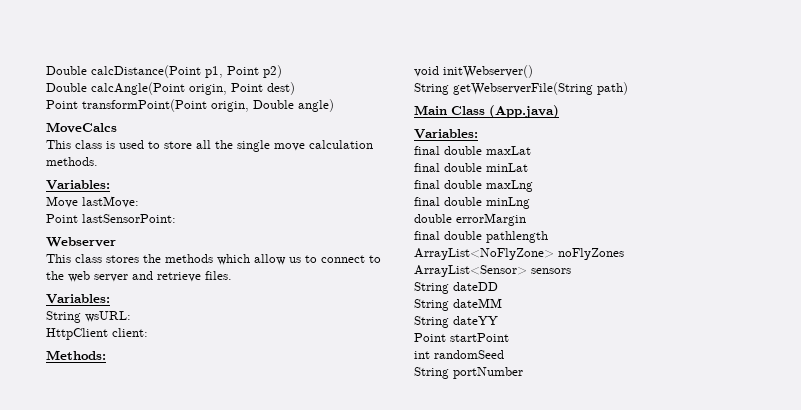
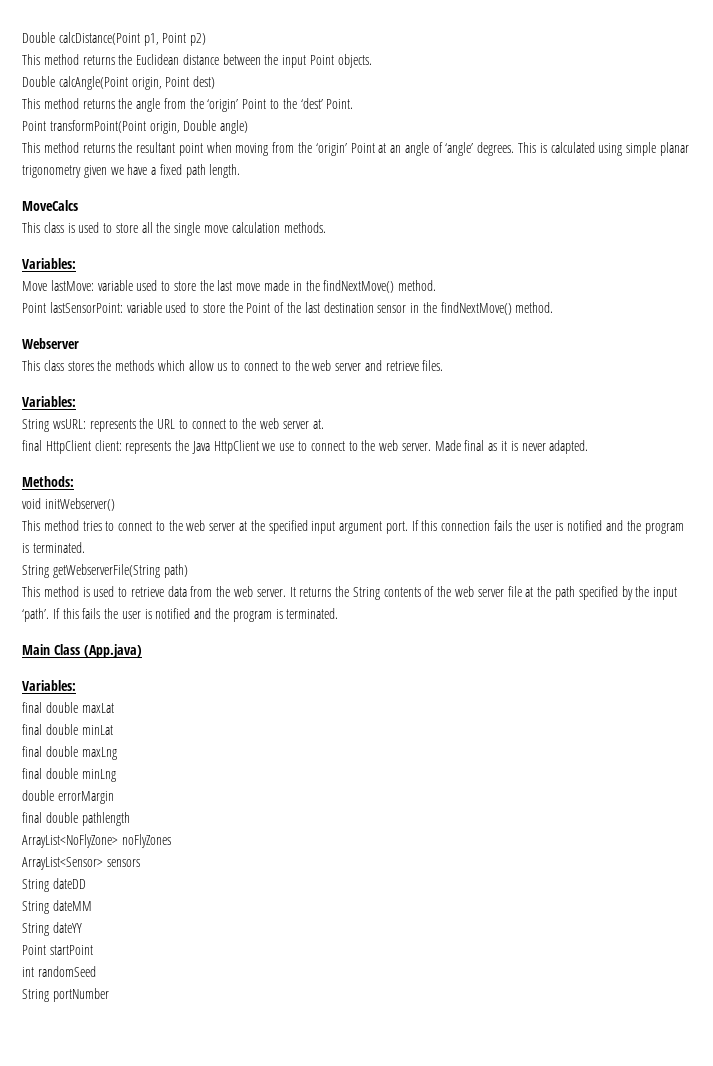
(282, 71) none -> [22,54,372,68] // This method returns the Euclidean distance between the input Point objects.
(295, 88) none -> [22,98,354,112] // This method returns the angle from the ‘origin’ Point to the ‘dest’ Point.
(334, 105) none -> [22,142,689,156] [22,164,241,178] // This method returns the resultant point when moving from the ‘origin’ Point at an angle of ‘angle’ degrees. This is calculated using simple planar trigonometry given we have a fixed path length.
[46,214,176,223] // Point lastSensorPoint: -> [97,280,437,293] [22,302,554,315] variable used to store the last move made in the findNextMove() method. // Point lastSensorPoint: variable used to store the Point of the last destination sensor in the findNextMove() method.
[46,328,148,340] [46,350,106,360] [414,65,533,78] [414,82,628,95] // HttpClient client: // Methods: // void initWebserver() // String getWebserverFile(String path) -> [89,418,324,432] [22,440,589,454] [22,476,74,487] [22,498,115,511] [22,520,684,534] [22,542,85,553] [22,564,188,578] [22,586,678,600] [22,608,339,622] represents the URL to connect to the web server at. // final HttpClient client: represents the Java HttpClient we use to connect to the web server. Made final as it is never adapted. // Methods: // void initWebserver() // This method tries to connect to the web server at the specified input argument port. If this connection fails the user is notified and the program is terminated. // String getWebserverFile(String path) // This method is used to retrieve data from the web server. It returns the String contents of the web server file at the path specified by the input ‘path’. If this fails the user is notified and the program is terminated.

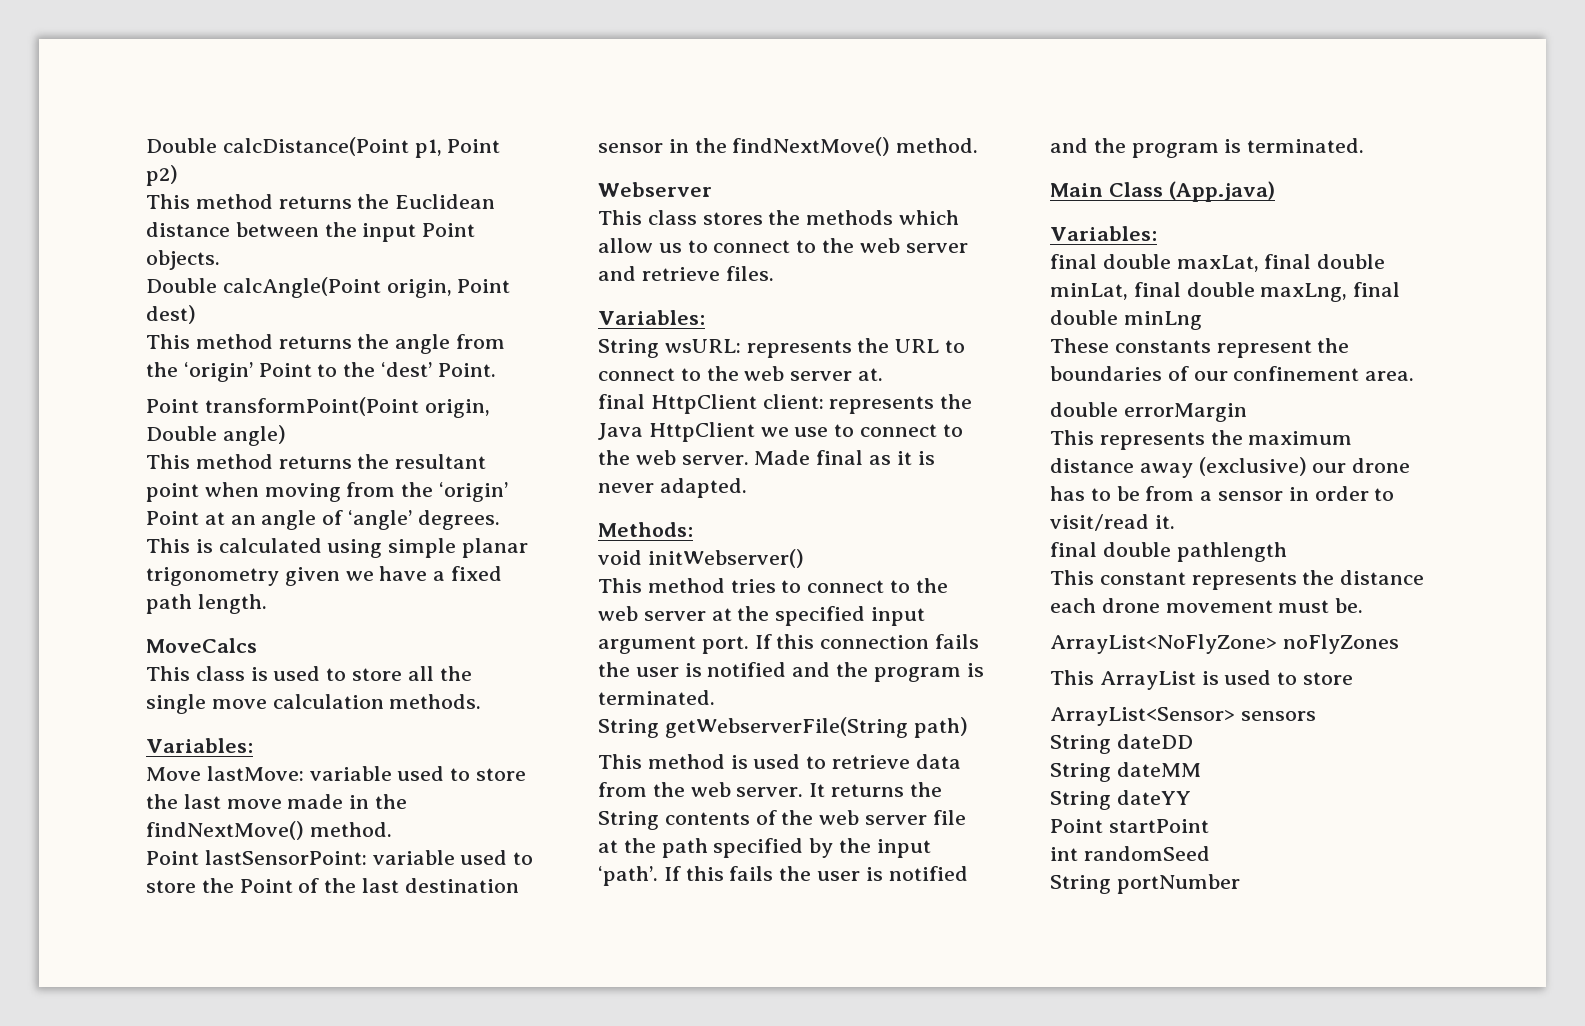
[81,703,114,713] [22,724,113,735] [22,746,117,760] maxLat // final double minLat // final double maxLng // -> [1176,254,1386,272] [1050,282,1348,302] maxLat, final double minLat, final double maxLng,
[22,790,114,804] [22,812,130,826] [22,834,171,848] double errorMargin // final double pathlength // ArrayList<NoFlyZone> noFlyZones -> [1050,338,1350,358] [1050,366,1415,381] [1050,402,1247,422] [1050,430,1353,450] [1050,457,1411,478] [1050,486,1395,501] [1050,514,1175,531] [1050,542,1287,562] [1050,570,1425,590] [1050,598,1364,613] [1050,634,1399,654] [1050,670,1354,690] These constants represent the boundaries of our confinement area. // double errorMargin // This represents the maximum distance away (exclusive) our drone has to be from a sensor in order to visit/read it. // final double pathlength // This constant represents the distance each drone movement must be. // ArrayList<NoFlyZone> noFlyZones // This ArrayList is used to store

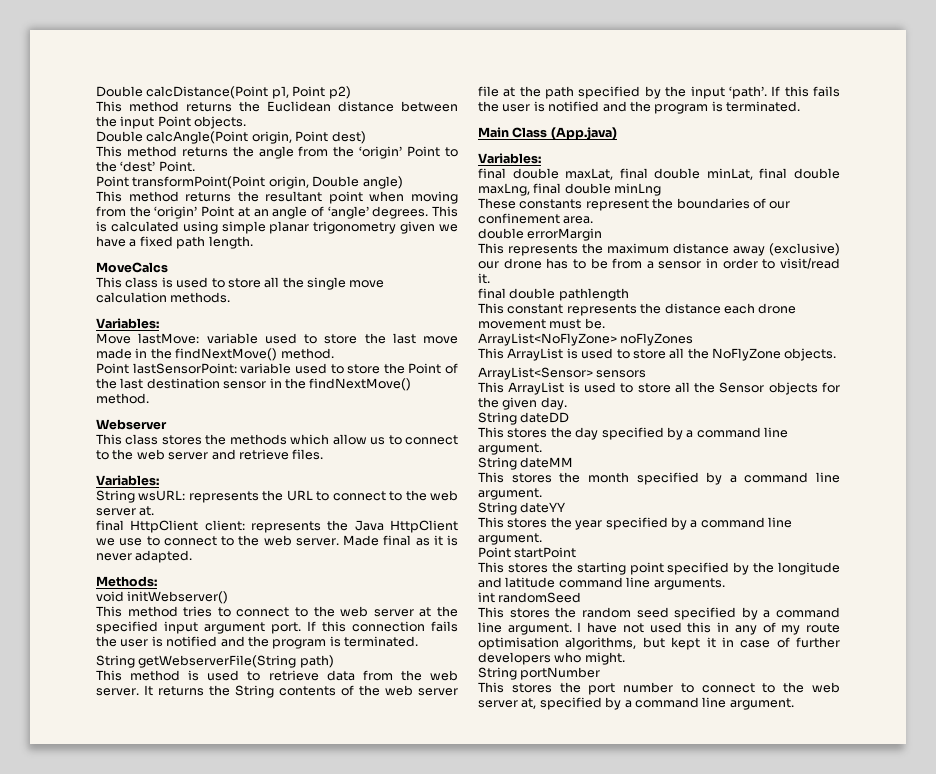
[1050,707,1316,726] [1050,734,1193,754] [1050,762,1201,782] [1050,790,1191,810] [1050,819,1209,833] [1050,846,1210,861] [1050,874,1240,894] // ArrayList<Sensor> sensors // String dateDD // String dateMM // String dateYY // Point startPoint // int randomSeed // String portNumber -> [669,348,837,361] [478,367,647,380] [478,382,840,395] [478,397,567,410] [478,412,570,425] [478,427,788,440] [478,443,542,455] [478,457,574,470] [478,472,840,485] [478,488,542,500] [478,502,566,515] [478,517,792,530] [478,533,542,545] [478,547,577,558] [478,562,840,575] [478,577,725,590] [478,592,582,603] [478,607,840,620] [478,622,840,635] [478,637,840,650] [478,652,625,665] [478,667,601,680] [478,682,840,695] [478,697,794,710] all the NoFlyZone objects. // ArrayList<Sensor> sensors // This ArrayList is used to store all the Sensor objects for the given day. // String dateDD // This stores the day specified by a command line argument. // String dateMM // This stores the month specified by a command line argument. // String dateYY // This stores the year specified by a command line argument. // Point startPoint // This stores the starting point specified by the longitude and latitude command line arguments. // int randomSeed // This stores the random seed specified by a command line argument. I have not used this in any of my route optimisation algorithms, but kept it in case of further developers who might. // String portNumber // This stores the port number to connect to the web server at, specified by a command line argument.

